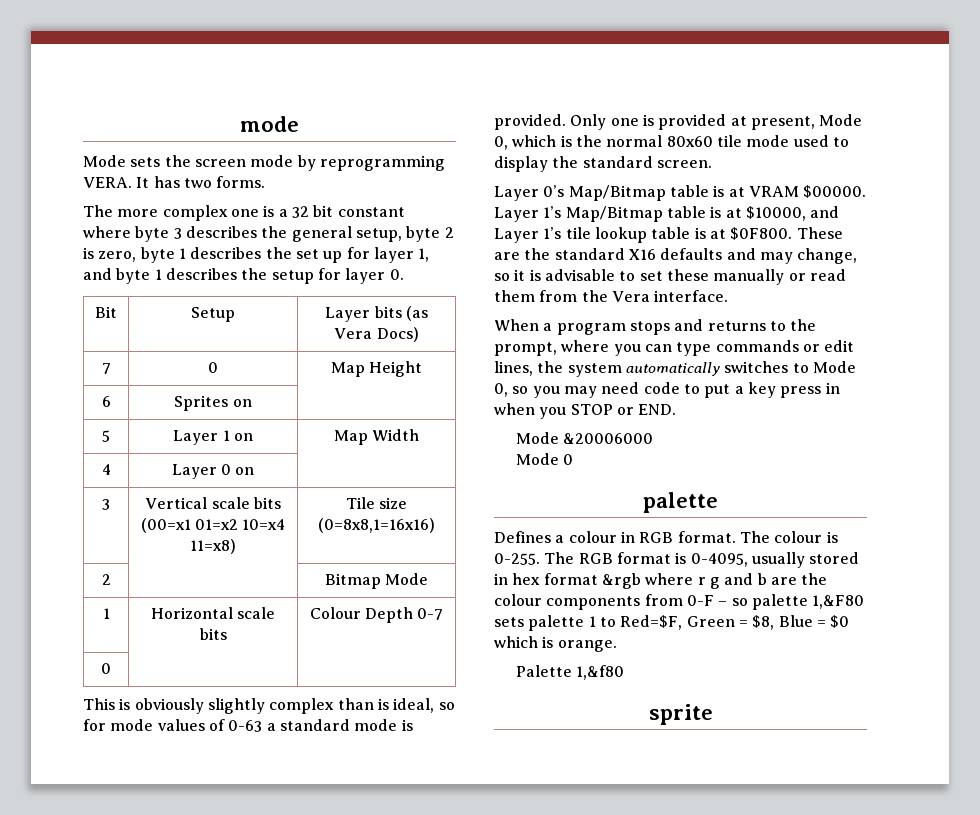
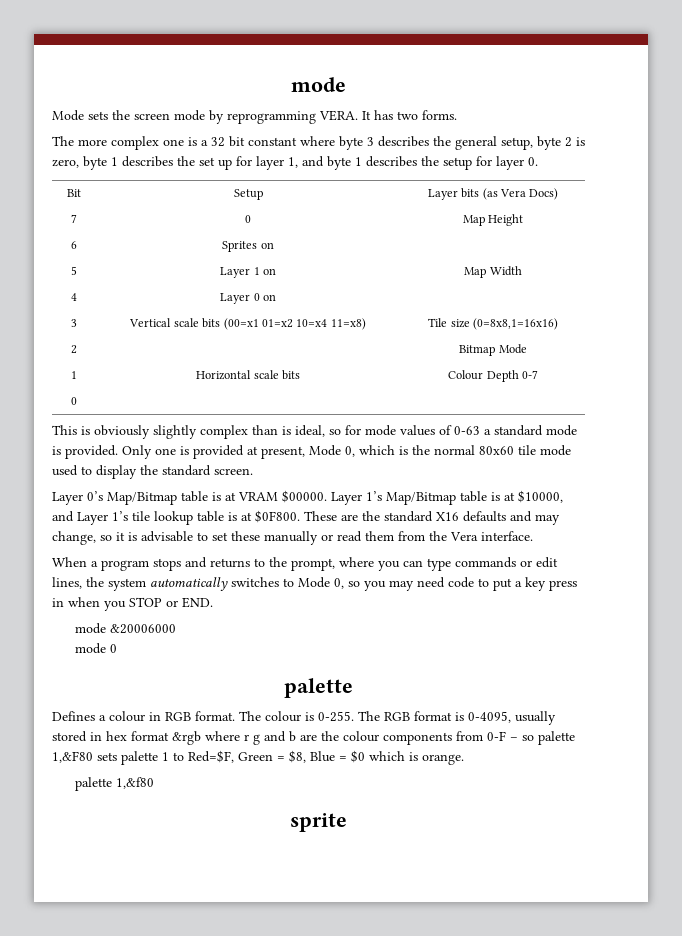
[515,432,559,444] Mode -> [74,623,106,634] mode
[515,453,559,465] Mode -> [74,643,106,654] mode
[515,665,572,677] Palette -> [74,777,112,791] palette

